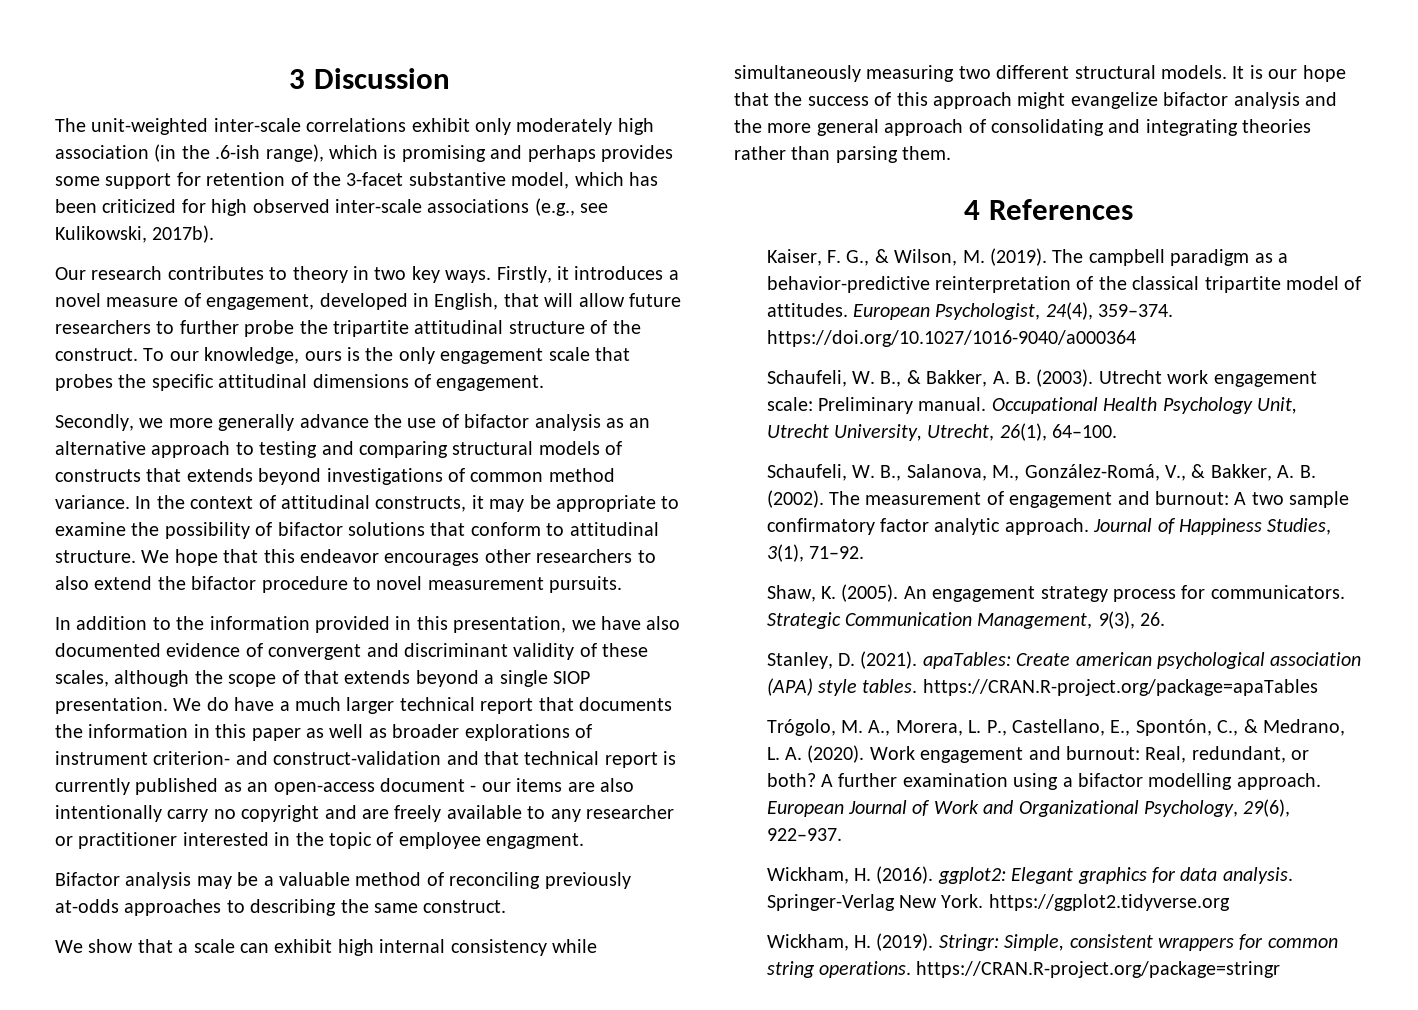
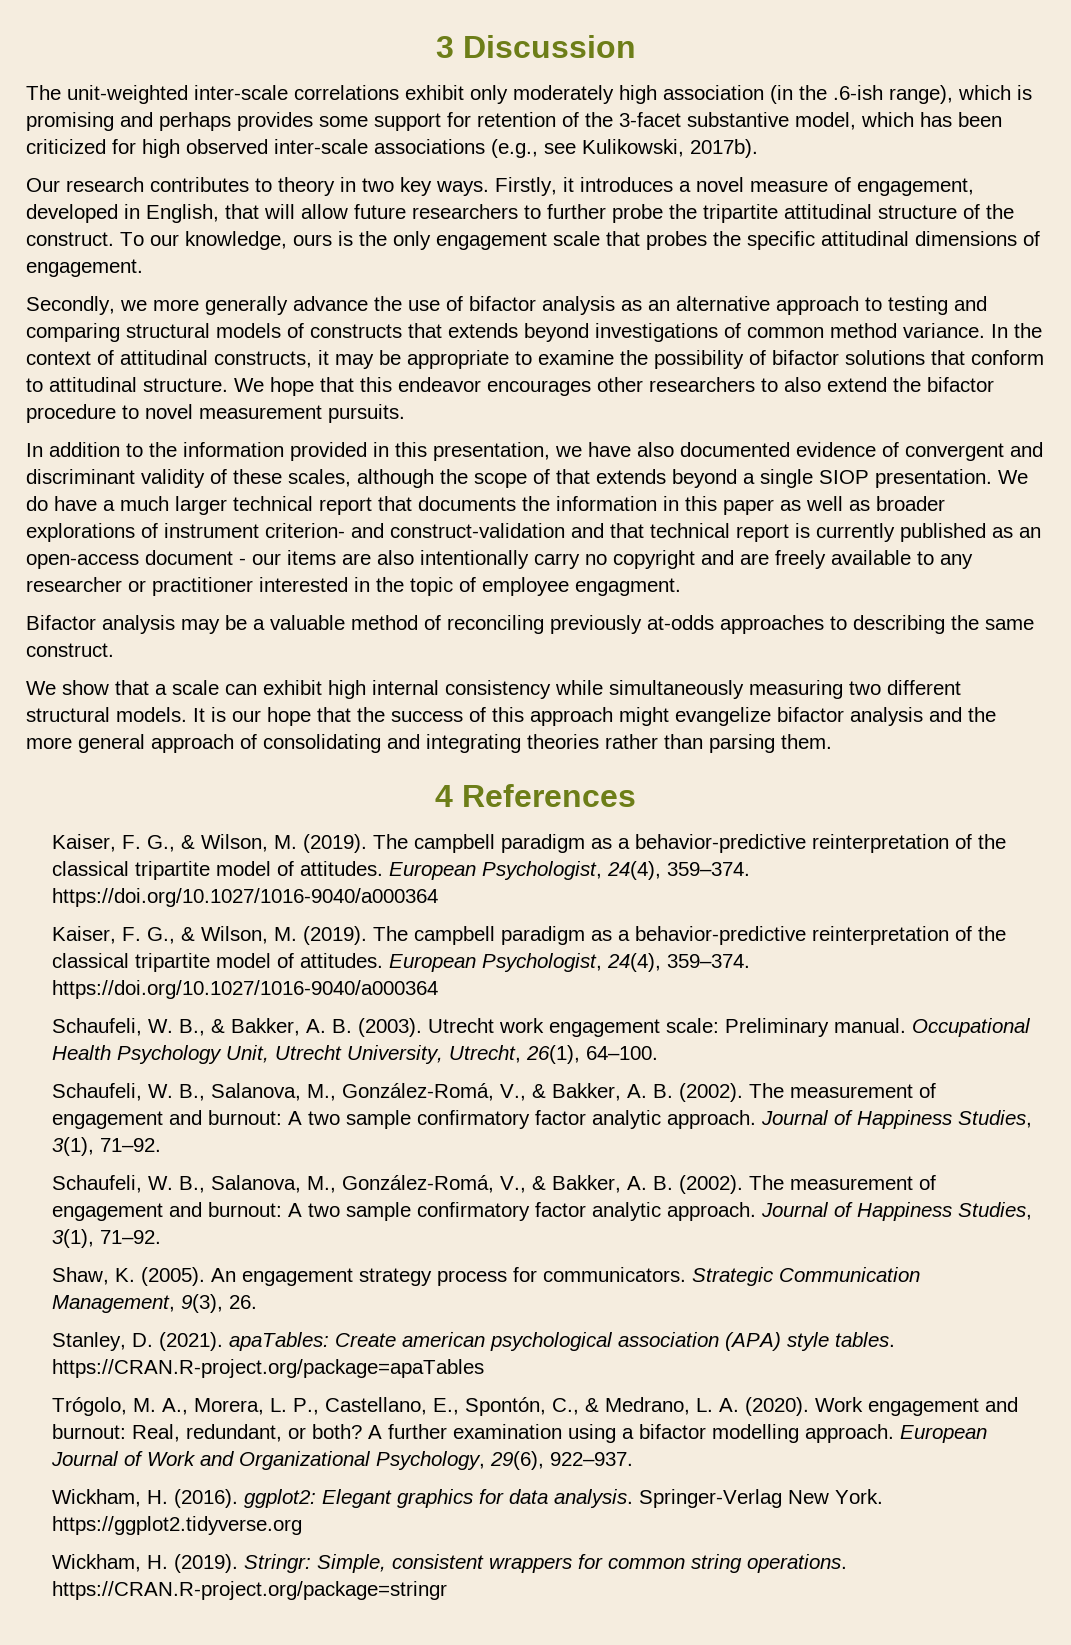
(1136, 338) none -> [51,926,1006,945] [51,953,750,972] [51,980,438,999] // Kaiser, F. G., & Wilson, M. (2019). The campbell paradigm as a behavior-predictive reinterpretation of the classical tripartite model of attitudes. European Psychologist, 24(4), 359–374. https://doi.org/10.1027/1016-9040/a000364
(864, 552) none -> [51,1175,936,1194] [51,1202,1032,1221] [51,1229,161,1248] // Schaufeli, W. B., Salanova, M., González-Romá, V., & Bakker, A. B. (2002). The measurement of engagement and burnout: A two sample confirmatory factor analytic approach. Journal of Happiness Studies, 3(1), 71–92.

